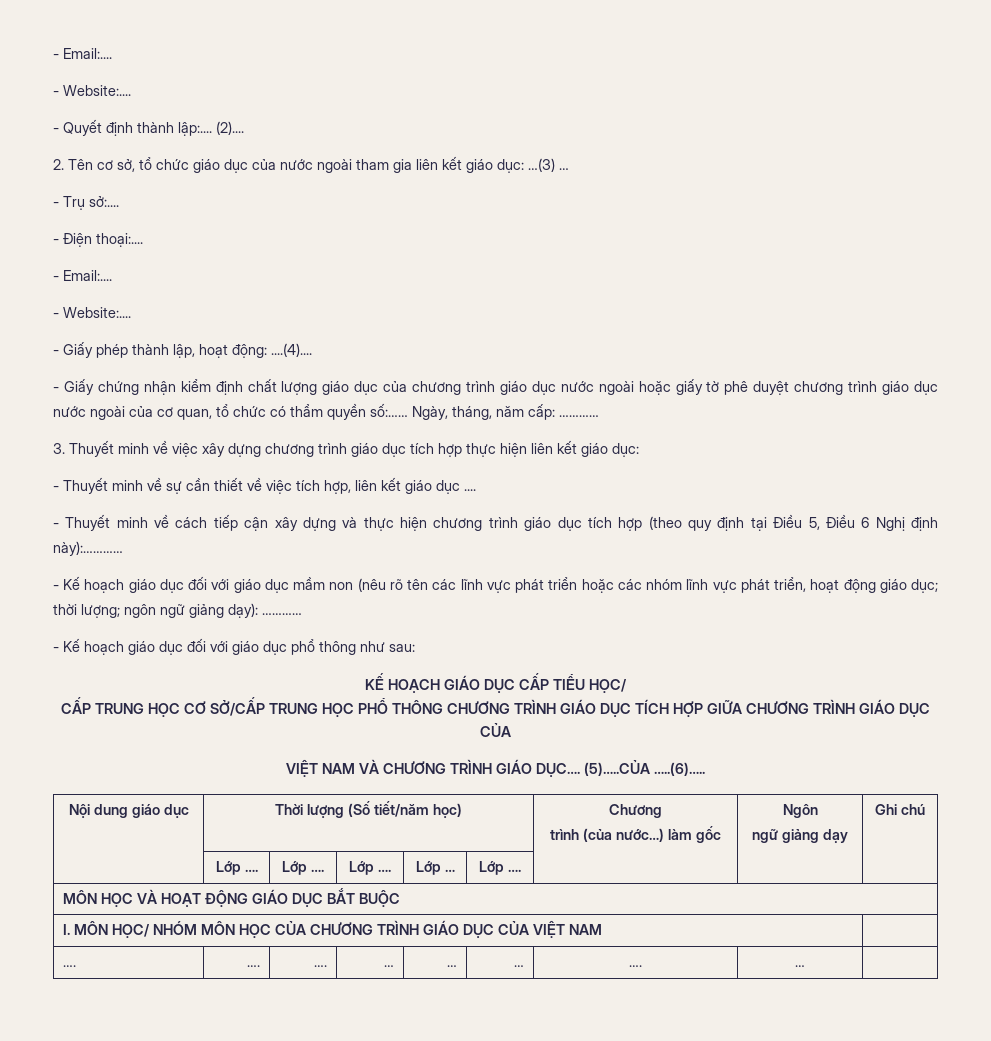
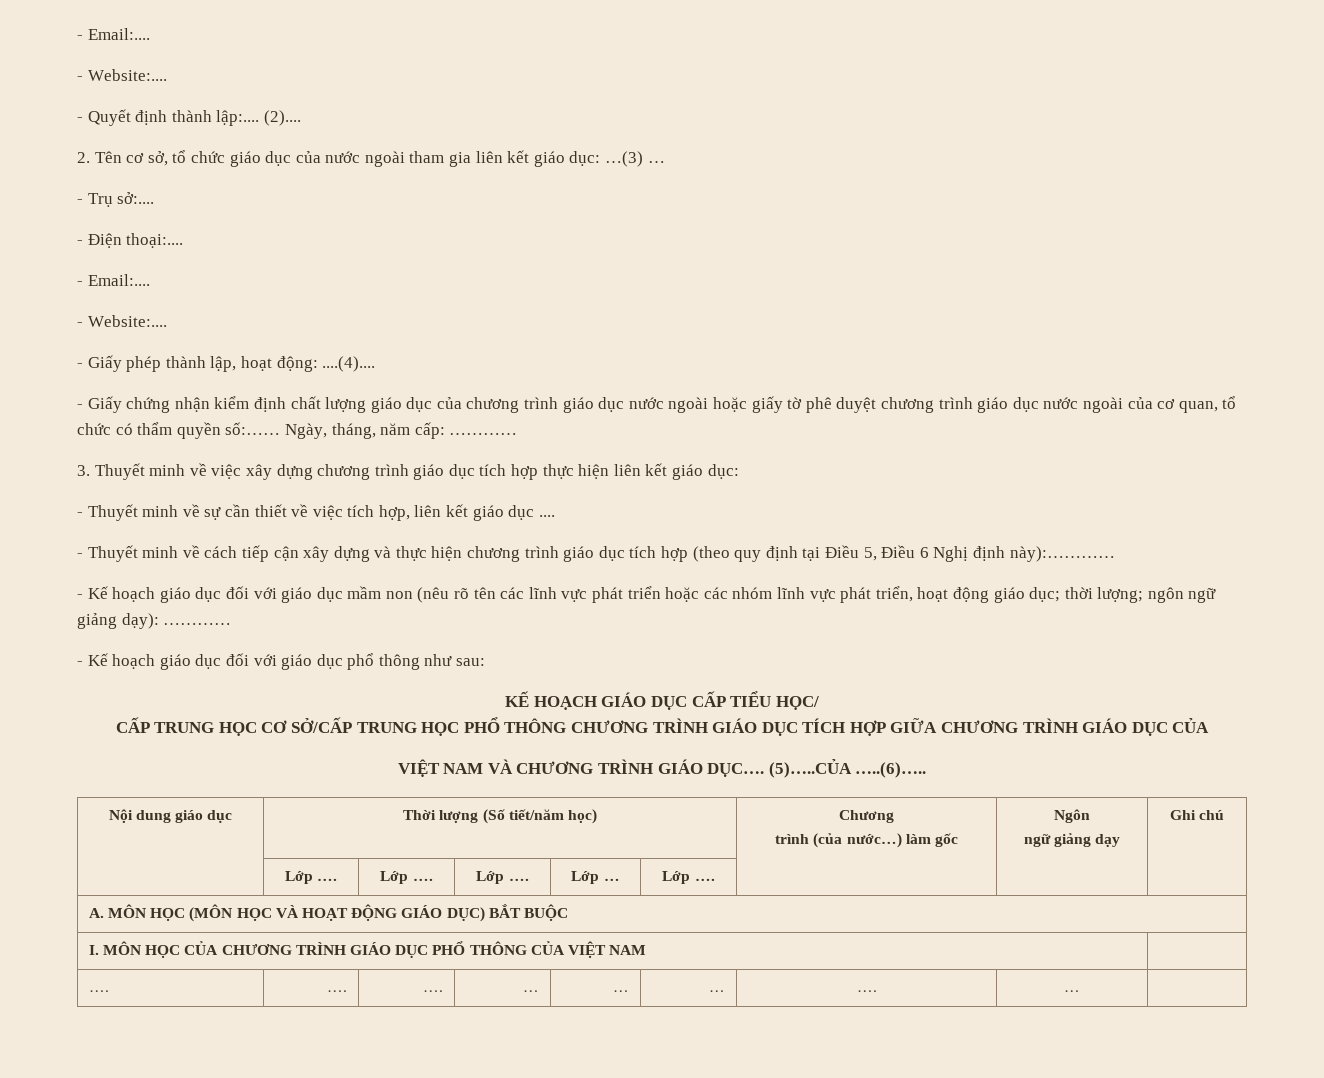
[62,890,133,908] MÔN HỌC -> [88,904,272,922] A. MÔN HỌC (MÔN HỌC
[291,893,323,908] DỤC -> [446,907,485,922] DỤC)
[111,921,235,939] HỌC/ NHÓM MÔN -> (142, 948) none
(494, 931) none -> [432,941,527,955] PHỔ THÔNG

